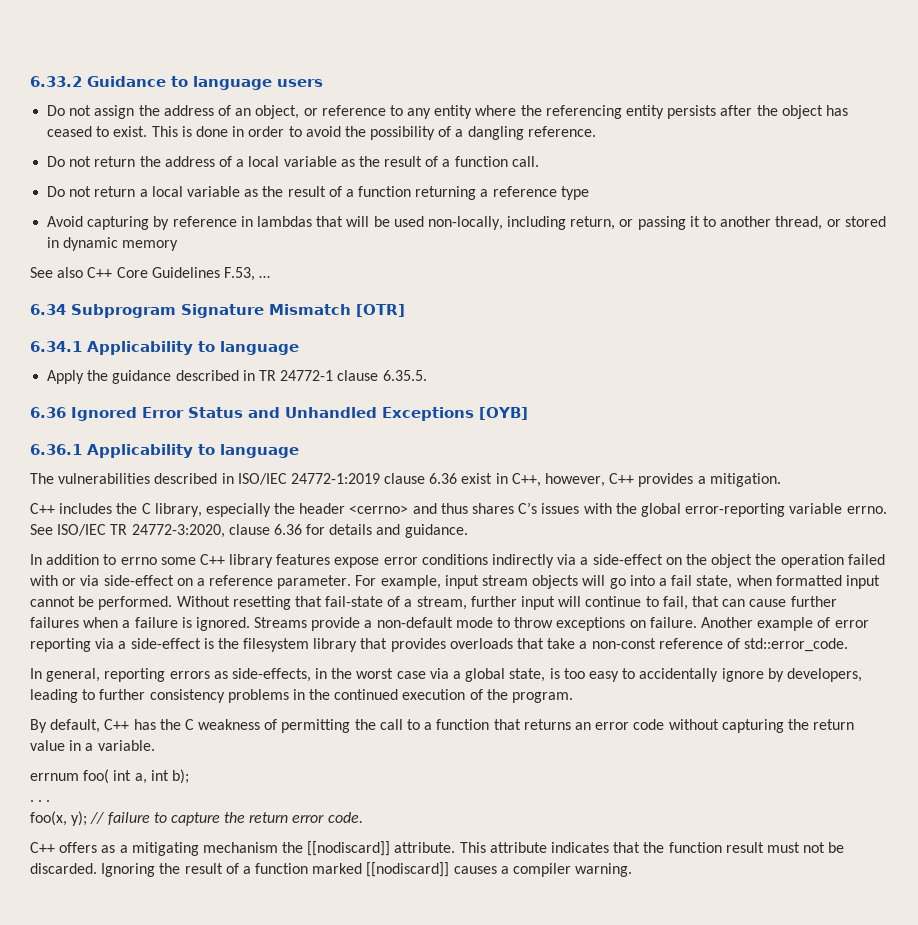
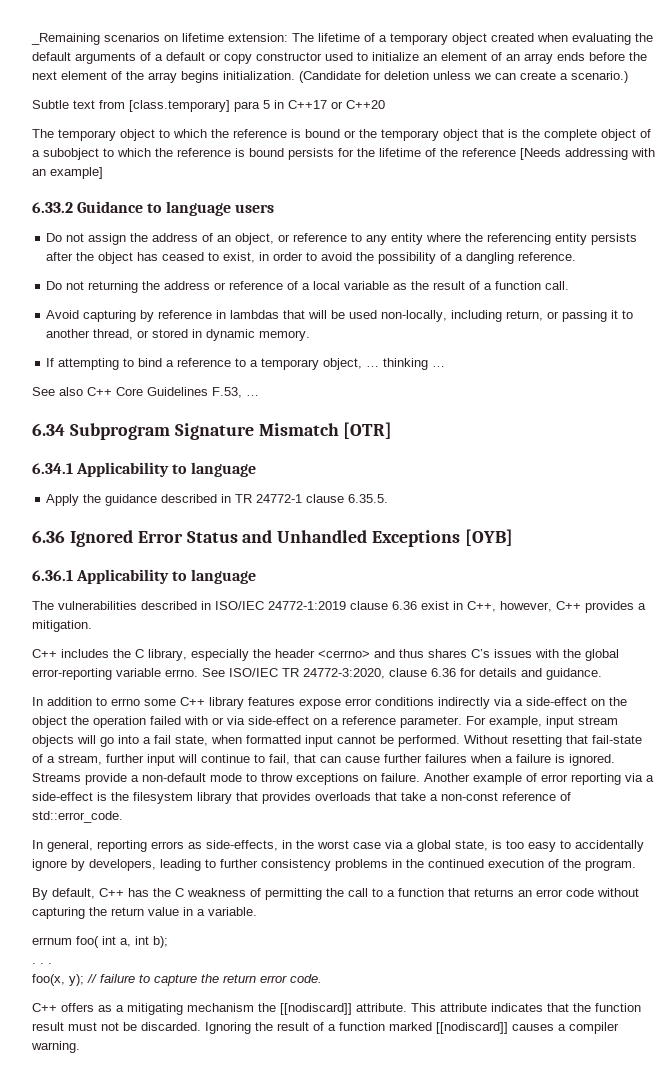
(30, 81) none -> [31,33,653,45] [32,52,647,64] [32,71,628,83] [32,100,385,112] [32,129,651,141] [32,148,655,160] [32,167,103,179] _Remaining scenarios on lifetime extension: The lifetime of a temporary object created when evaluating the default arguments of a default or copy constructor used to initialize an element of an array ends before the next element of the array begins initialization. (Candidate for deletion unless we can create a scenario.) // Subtle text from [class.temporary] para 5 in C++17 or C++20 // The temporary object to which the reference is bound or the temporary object that is the complete object of a subobject to which the reference is bound persists for the lifetime of the reference [Needs addressing with an example] //
[113,126,228,137] exist. This is done -> [223,252,256,263] exist,
[94,156,215,167] return the address -> [88,281,284,293] returning the address or reference
[47,186,589,200] // Do not return a local variable as the result of a function returning a reference type -> (570, 285) none
[122,240,179,251] memory -> [259,330,311,341] [46,358,446,370] memory. // If attempting to bind a reference to a temporary object, … thinking …

